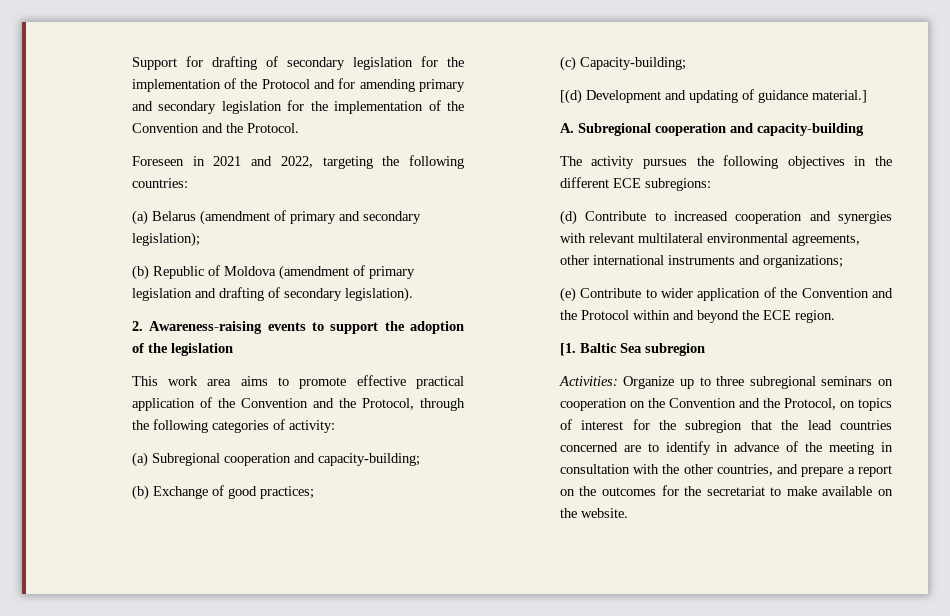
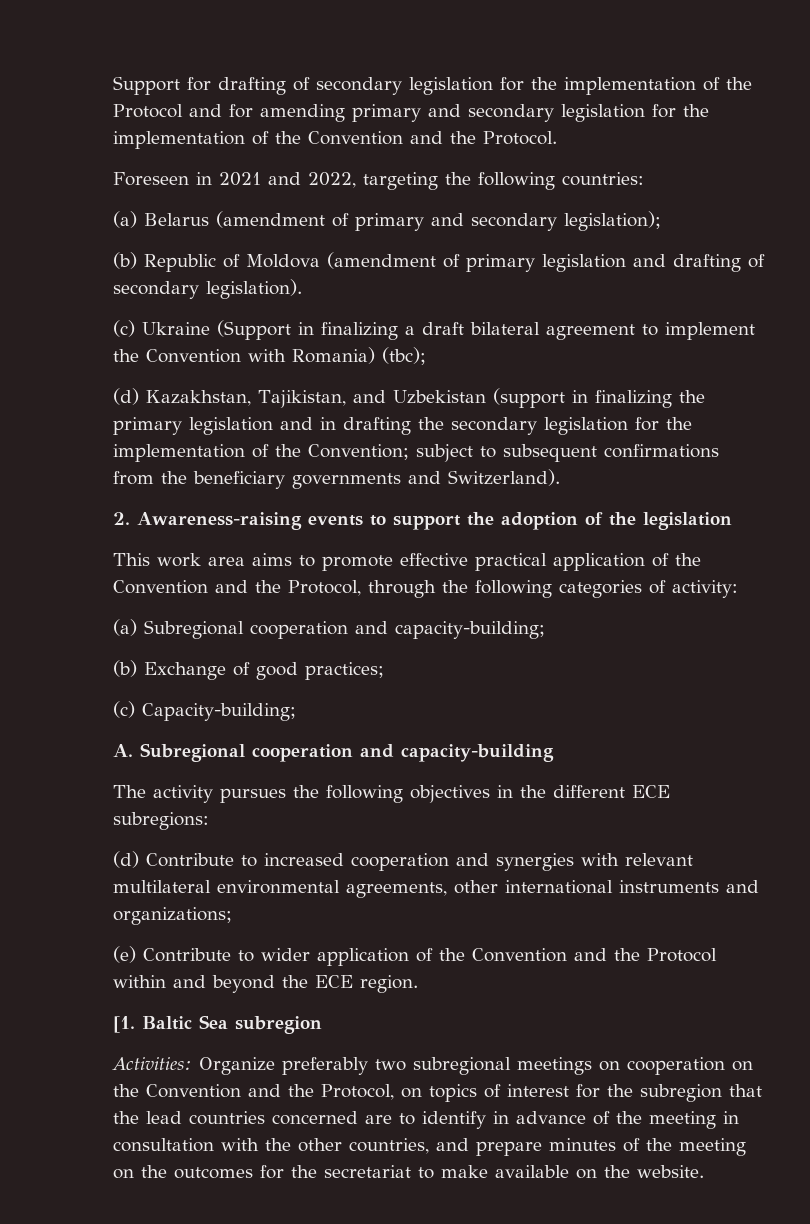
(413, 294) none -> [113,320,756,340] [113,347,427,365] [113,388,706,408] [113,417,693,435] [113,444,720,462] [113,469,561,489] // (c) Ukraine (Support in finalizing a draft bilateral agreement to implement the Convention with Romania) (tbc); // (d) Kazakhstan, Tajikistan, and Uzbekistan (support in finalizing the primary legislation and in drafting the secondary legislation for the implementation of the Convention; subject to subsequent confirmations from the beneficiary governments and Switzerland).
[559,89,867,104] // [(d) Development and updating of guidance material.] -> (297, 712) none
[680,376,873,389] up to three subregional seminars -> [282,1057,593,1075] preferably two subregional meetings
[847,465,892,477] a report -> [549,1138,747,1156] minutes of the meeting

